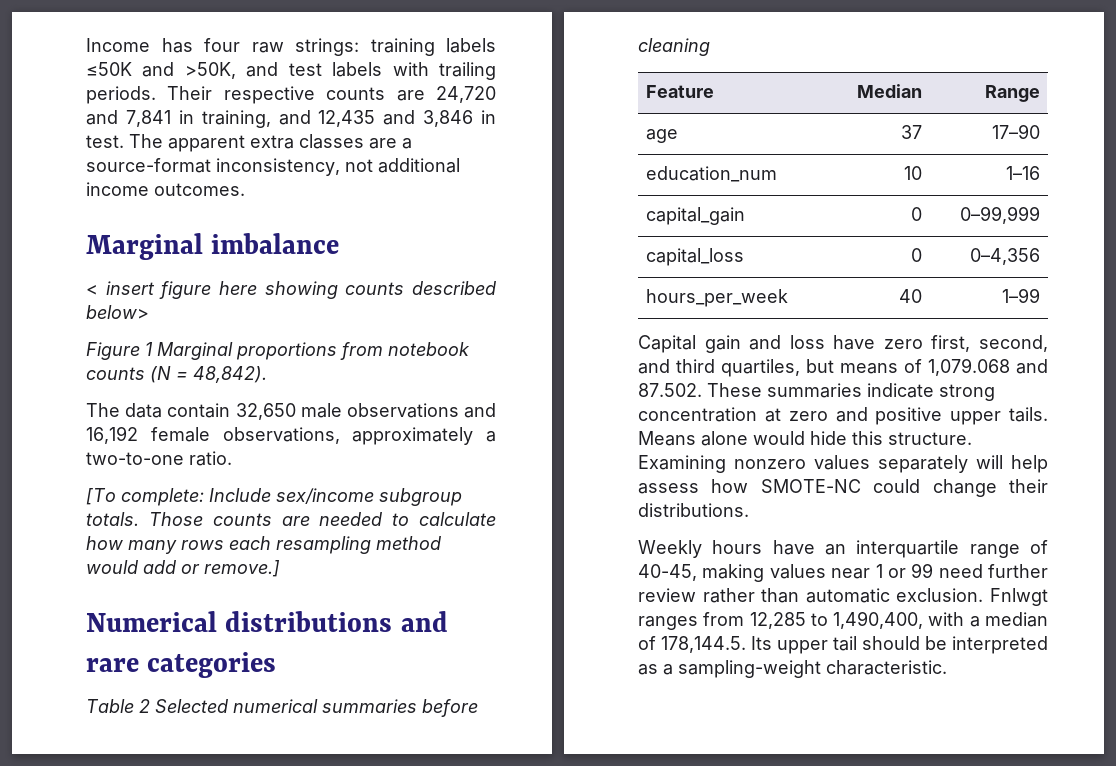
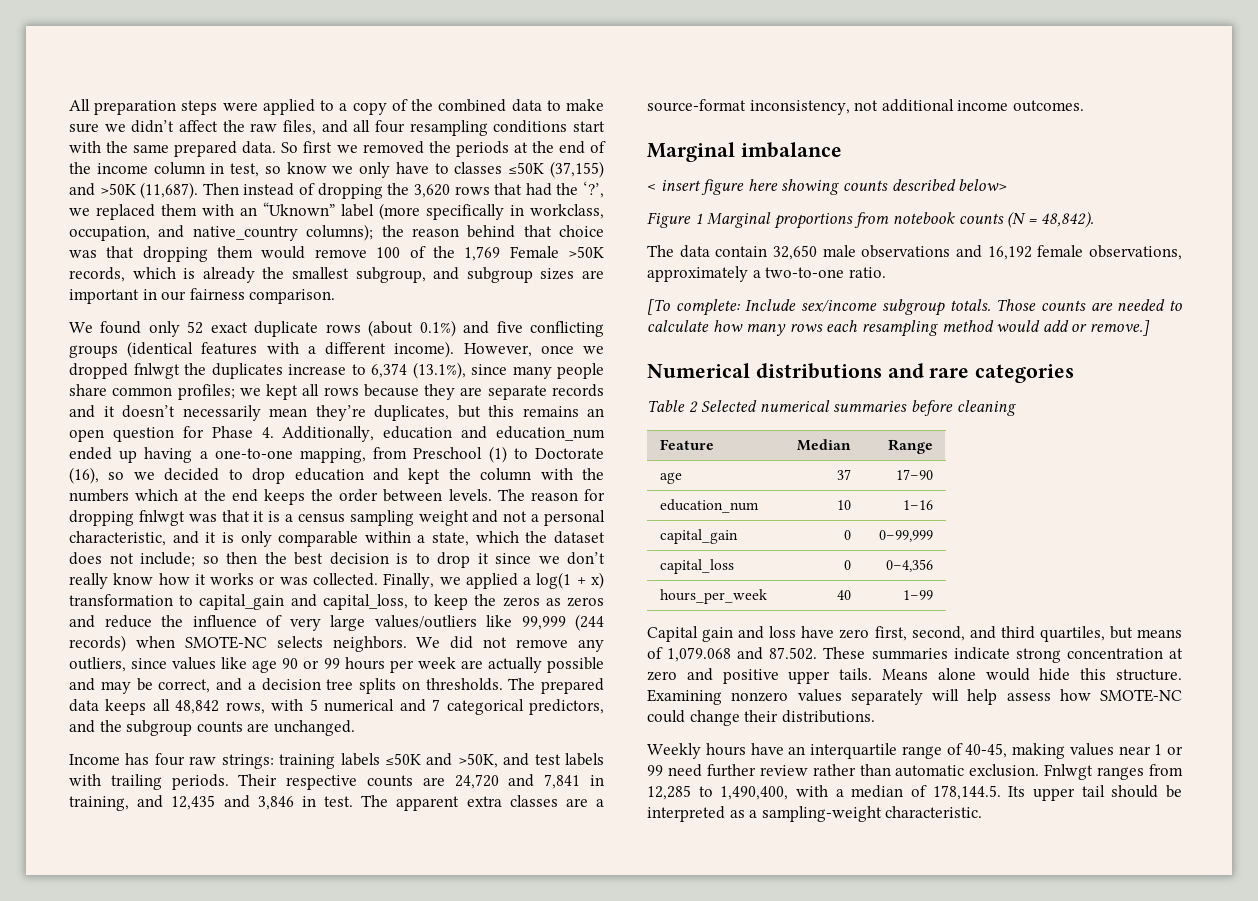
(86, 45) none -> [69,99,604,115] [69,120,605,136] [69,141,606,157] [69,161,604,178] [69,181,604,199] [69,202,604,220] [69,224,604,241] [69,246,605,262] [69,267,605,283] [69,288,336,304] [69,320,604,337] [69,341,604,358] [69,362,604,379] [69,384,604,400] [69,405,604,421] [69,426,605,442] [69,446,604,463] [69,467,605,484] [69,489,605,505] [69,510,606,526] [69,531,605,547] [69,552,605,568] [69,572,604,589] [69,594,604,610] [69,614,604,631] [69,635,605,652] [69,657,604,673] [69,678,604,694] [69,699,604,715] [69,720,355,736] All preparation steps were applied to a copy of the combined data to make sure we didn’t affect the raw files, and all four resampling conditions start with the same prepared data. So first we removed the periods at the end of the income column in test, so know we only have to classes ≤50K (37,155) and >50K (11,687). Then instead of dropping the 3,620 rows that had the ‘?’, we replaced them with an “Uknown” label (more specifically in workclass, occupation, and native_country columns); the reason behind that choice was that dropping them would remove 100 of the 1,769 Female >50K records, which is already the smallest subgroup, and subgroup sizes are important in our fairness comparison. // We found only 52 exact duplicate rows (about 0.1%) and five conflicting groups (identical features with a different income). However, once we dropped fnlwgt the duplicates increase to 6,374 (13.1%), since many people share common profiles; we kept all rows because they are separate records and it doesn’t necessarily mean they’re duplicates, but this remains an open question for Phase 4. Additionally, education and education_num ended up having a one-to-one mapping, from Preschool (1) to Doctorate (16), so we decided to drop education and kept the column with the numbers which at the end keeps the order between levels. The reason for dropping fnlwgt was that it is a census sampling weight and not a personal characteristic, and it is only comparable within a state, which the dataset does not include; so then the best decision is to drop it since we don’t really know how it works or was collected. Finally, we applied a log(1 + x) transformation to capital_gain and capital_loss, to keep the zeros as zeros and reduce the influence of very large values/outliers like 99,999 (244 records) when SMOTE-NC selects neighbors. We did not remove any outliers, since values like age 90 or 99 hours per week are actually possible and may be correct, and a decision tree splits on thresholds. The prepared data keeps all 48,842 rows, with 5 numerical and 7 categorical predictors, and the subgroup counts are unchanged. //

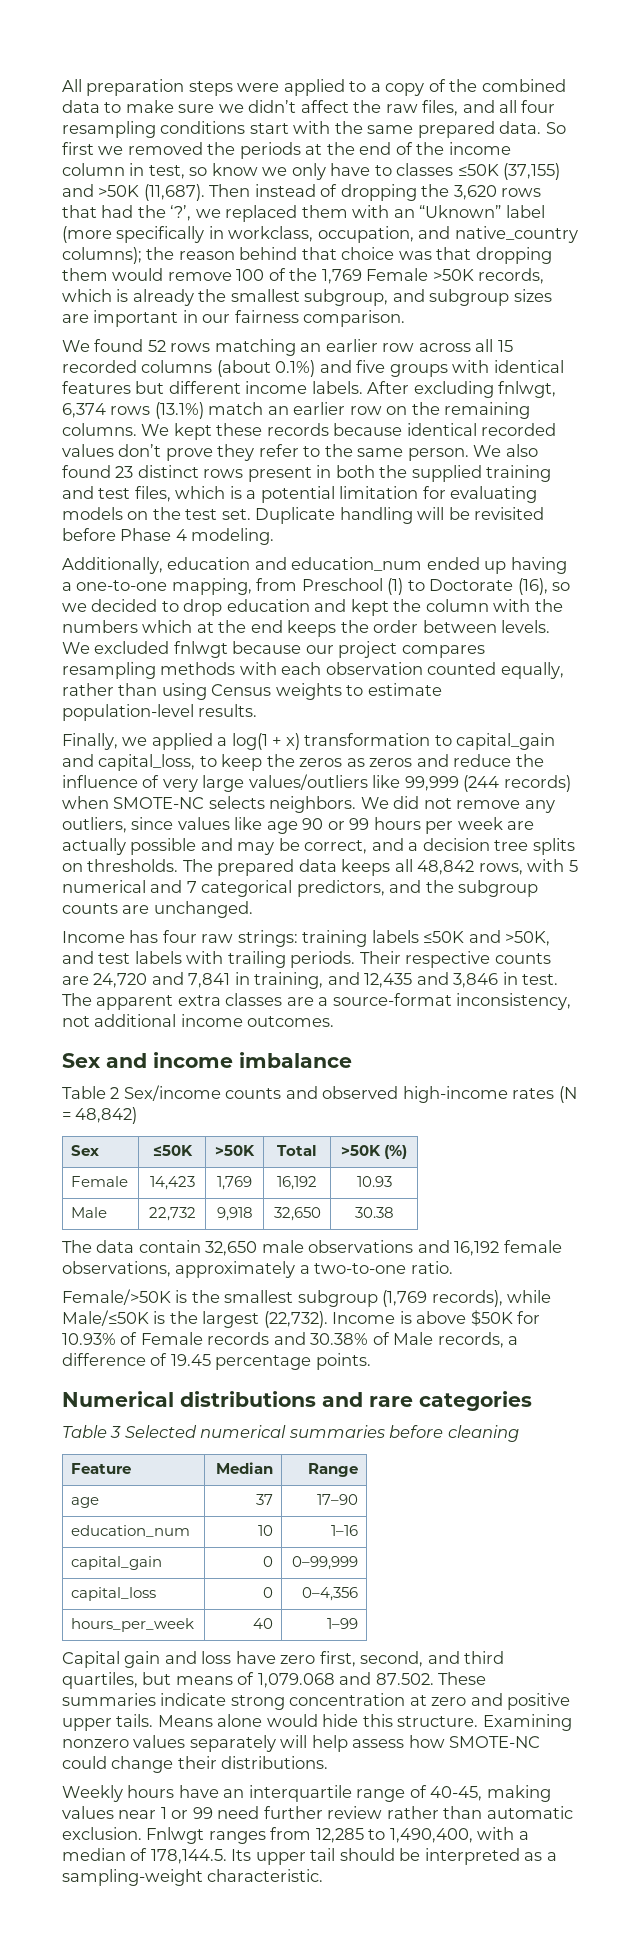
[148,320,604,337] [69,341,604,358] [69,362,604,379] [69,384,604,400] [69,405,604,421] [69,426,274,442] only 52 exact duplicate rows (about 0.1%) and five conflicting groups (identical features with a different income). However, once we dropped fnlwgt the duplicates increase to 6,374 (13.1%), since many people share common profiles; we kept all rows because they are separate records and it doesn’t necessarily mean they’re duplicates, but this remains an open question for Phase 4. -> [147,339,513,356] [62,360,564,377] [62,381,557,398] [62,402,531,419] [62,423,557,440] [62,444,538,461] [62,465,552,482] [62,486,538,503] [62,507,545,524] [62,528,275,545] 52 rows matching an earlier row across all 15 recorded columns (about 0.1%) and five groups with identical features but different income labels. After excluding fnlwgt, 6,374 rows (13.1%) match an earlier row on the remaining columns. We kept these records because identical recorded values don’t prove they refer to the same person. We also found 23 distinct rows present in both the supplied training and test files, which is a potential limitation for evaluating models on the test set. Duplicate handling will be revisited before Phase 4 modeling. //
[497,489,605,501] [69,510,606,526] [69,531,605,547] [69,552,605,568] [69,573,378,589] The reason for dropping fnlwgt was that it is a census sampling weight and not a personal characteristic, and it is only comparable within a state, which the dataset does not include; so then the best decision is to drop it since we don’t really know how it works or was collected. -> [62,641,485,658] [62,662,564,679] [62,683,442,700] [62,704,258,721] We excluded fnlwgt because our project compares resampling methods with each observation counted equally, rather than using Census weights to estimate population-level results. //
[647,142,842,162] [647,179,1008,195] [647,211,1095,229] Marginal imbalance // < insert figure here showing counts described below> // Figure 1 Marginal proportions from notebook counts (N = 48,842). -> [62,1052,352,1068] [62,1085,577,1103] [62,1107,138,1124] [71,1145,100,1156] [152,1145,193,1156] [215,1145,255,1156] [277,1145,317,1156] [340,1145,408,1159] [71,1176,129,1187] [149,1176,195,1190] [217,1176,252,1190] [277,1176,317,1190] [356,1176,392,1187] [71,1207,108,1218] [148,1207,196,1221] [216,1207,253,1221] [273,1207,321,1221] [354,1207,394,1218] Sex and income imbalance // Table 2 Sex/income counts and observed high-income rates (N = 48,842) // Sex | ≤50K | >50K | Total | >50K (%) // Female | 14,423 | 1,769 | 16,192 | 10.93 // Male | 22,732 | 9,918 | 32,650 | 30.38
[647,299,1182,316] [647,320,1150,337] [To complete: Include sex/income subgroup totals. Those counts are needed to calculate how many rows each resampling method would add or remove.] -> [62,1289,552,1307] [62,1310,541,1328] [62,1332,519,1348] [62,1353,371,1370] Female/>50K is the smallest subgroup (1,769 records), while Male/≤50K is the largest (22,732). Income is above $50K for 10.93% of Female records and 30.38% of Male records, a difference of 19.45 percentage points.
[688,401,698,413] 2 -> [110,1426,122,1438] 3

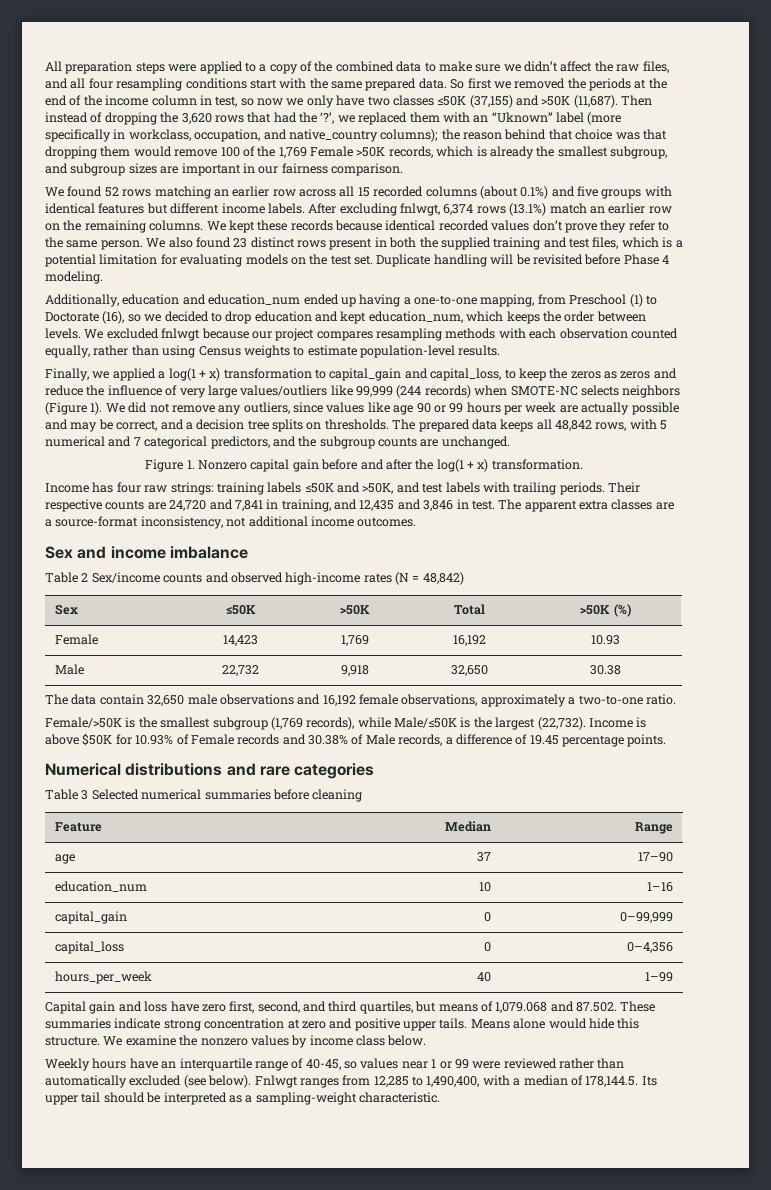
[211,163,258,176] know -> [257,98,283,106] now
[374,165,392,176] to -> [367,96,390,106] two
[393,599,563,612] [62,620,283,633] the column with the numbers which at the end -> [368,311,504,323] education_num, which
[269,796,357,813] neighbors. -> [622,385,681,398] [45,402,103,415] neighbors (Figure 1).
(253, 909) none -> [145,459,583,472] // Figure 1. Nonzero capital gain before and after the log(1 + x) transformation.
[482,1714,572,1731] [62,1735,541,1752] [62,1756,329,1773] Examining nonzero values separately will help assess how SMOTE-NC could change their distributions. -> [103,1035,427,1048] We examine the nonzero values by income class below.
[486,1785,551,1802] making -> [344,1061,357,1069] so
[217,1806,573,1819] [62,1827,142,1840] need further review rather than automatic exclusion. -> [472,1058,625,1069] [45,1075,252,1088] were reviewed rather than automatically excluded (see below).

